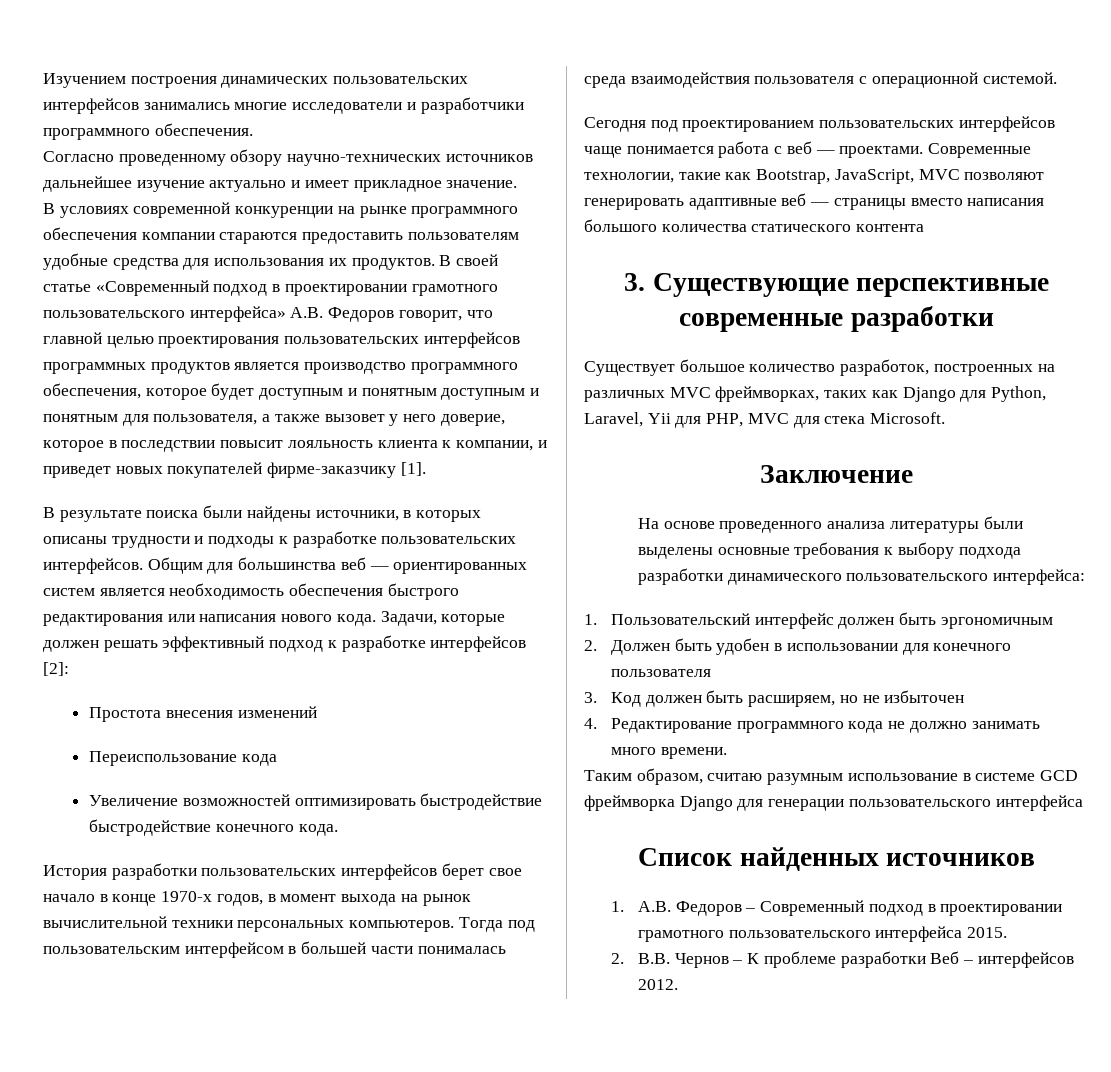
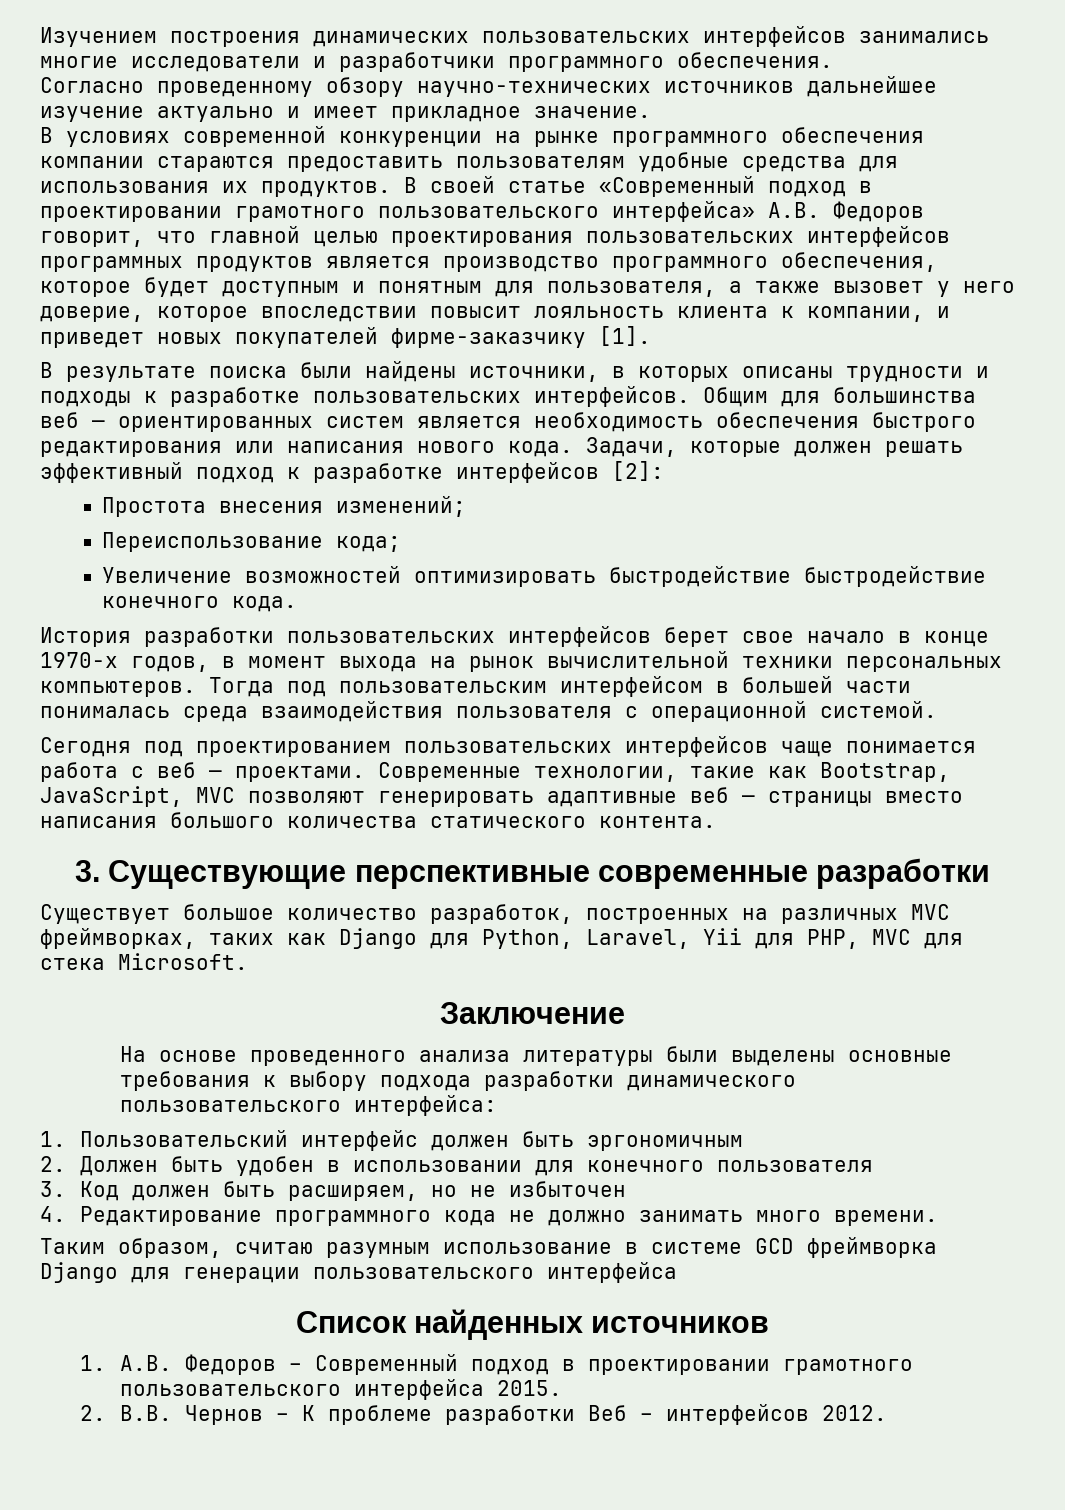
[441,388,540,400] [43,414,118,422] доступным и понятным -> (482, 287) none
[108,440,216,452] в последствии -> [261,306,417,322] впоследствии
[237,706,317,718] изменений -> [336,496,467,517] изменений;
[241,754,277,766] кода -> [336,536,402,552] кода;
[856,224,925,232] контента -> [599,816,716,828] контента.

